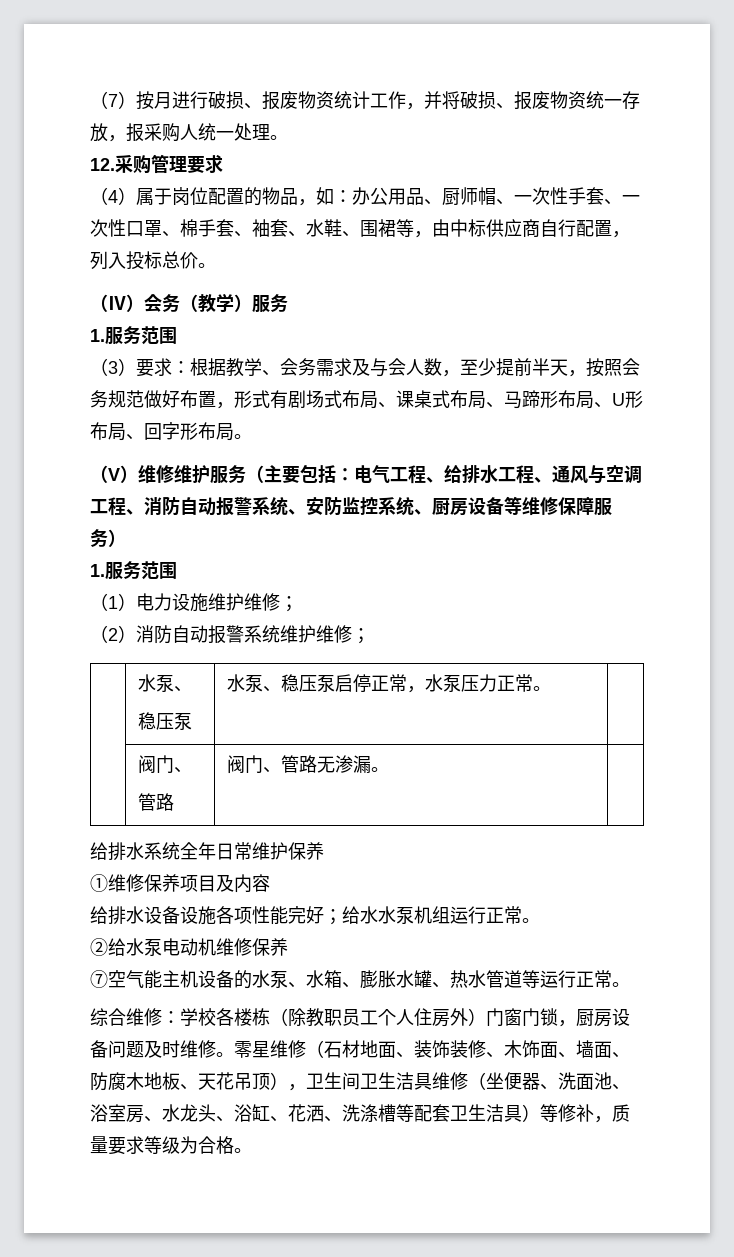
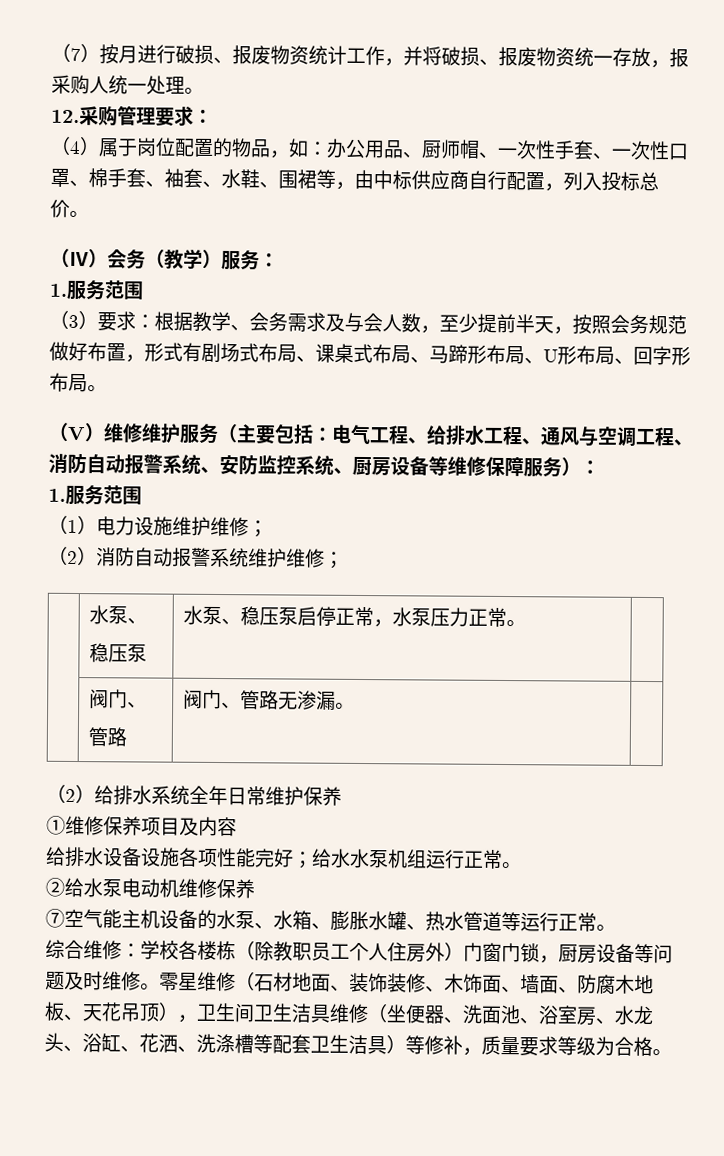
(223, 164) none -> [193,109,213,124] ：
(288, 303) none -> [259,253,279,268] ：
(126, 538) none -> [580,460,600,475] ：
(390, 769) none -> [46,784,95,805] （2）
(108, 1049) none -> [634,943,654,964] 等

